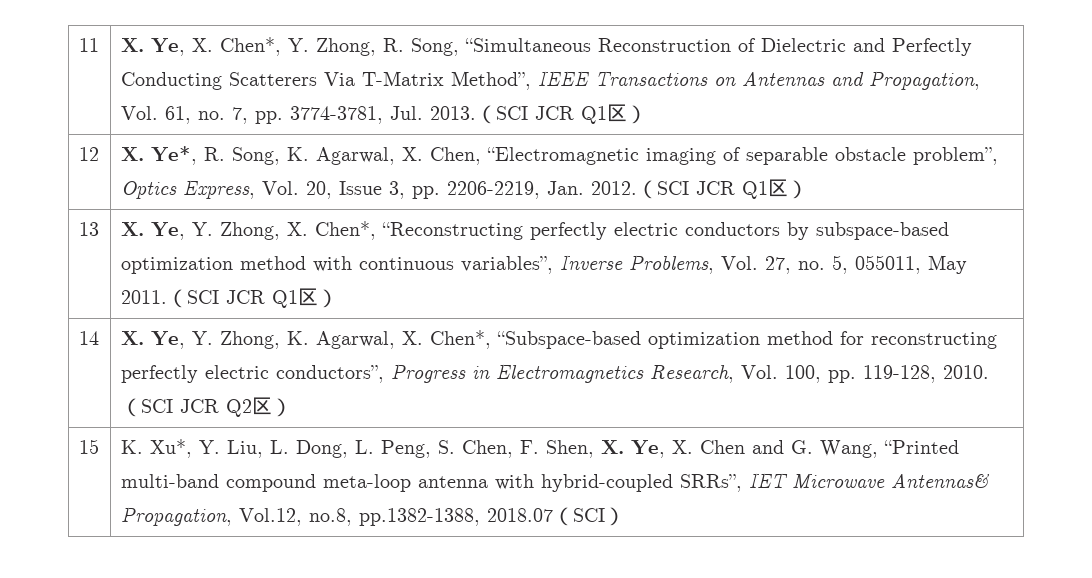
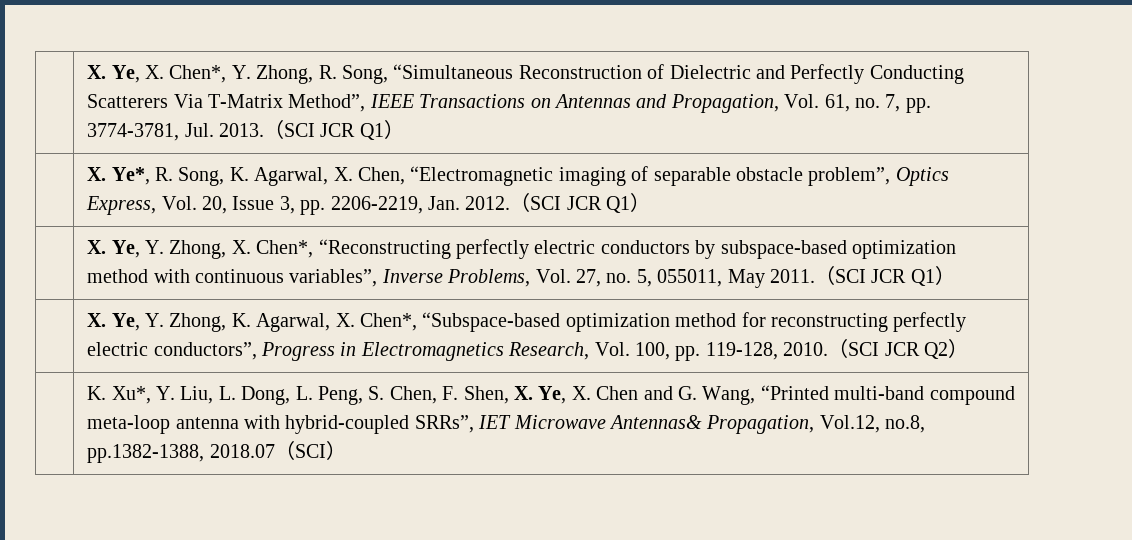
[78,38,99,52] 11 -> (87, 72) none
[606,104,647,124] [78,147,99,161] 区） // 12 -> [383,119,404,139] ） //
[767,179,808,199] [78,222,99,236] 区） // 13 -> [630,192,651,212] ） //
[297,288,338,308] [78,331,99,345] 区） // 14 -> [934,265,955,285] ） //
[251,397,292,417] [78,439,99,454] 区） // 15 -> [947,338,968,358] ） //

